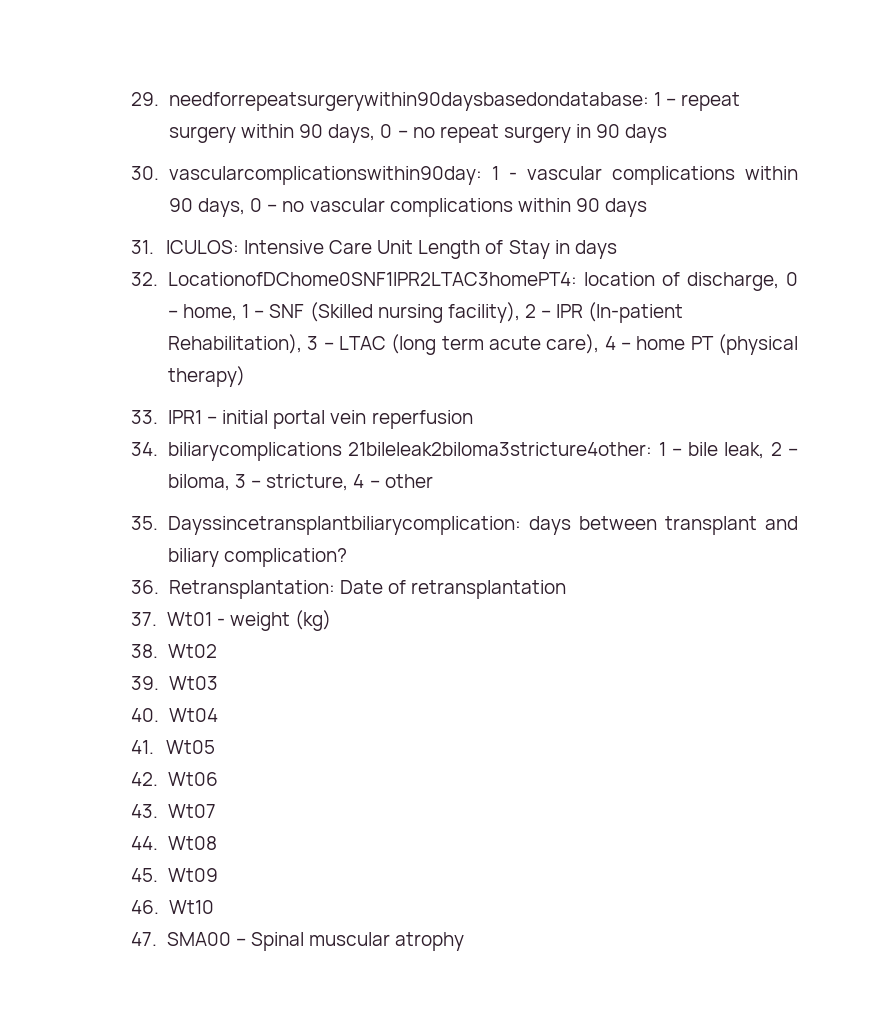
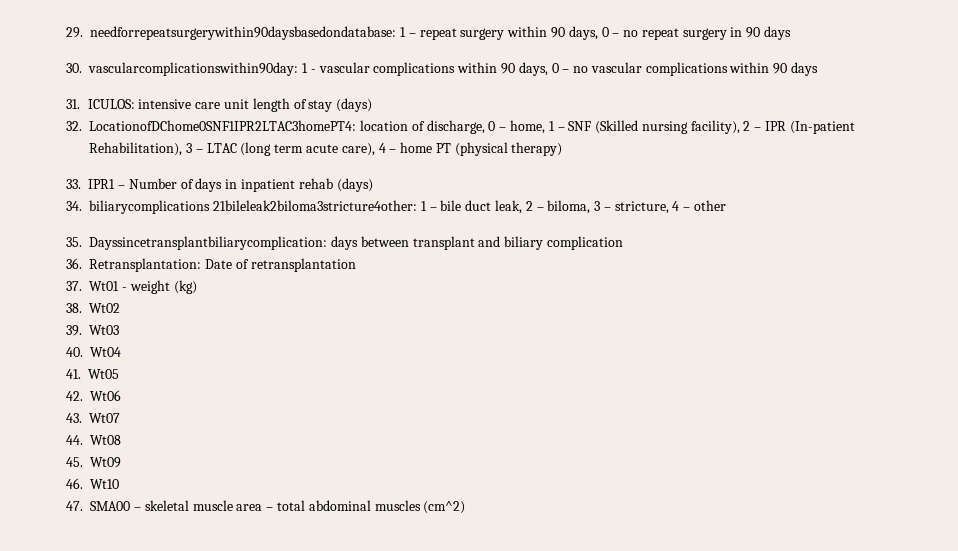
[243,240,617,259] Intensive Care Unit Length of Stay in days -> [138,98,373,112] intensive care unit length of stay (days)
[222,410,473,429] initial portal vein reperfusion -> [128,178,373,192] Number of days in inpatient rehab (days)
(719, 449) none -> [465,200,492,211] duct
[224,548,348,567] complication? -> [547,236,624,250] complication
[251,932,465,951] Spinal muscular atrophy -> [144,500,466,514] skeletal muscle area – total abdominal muscles (cm^2)

